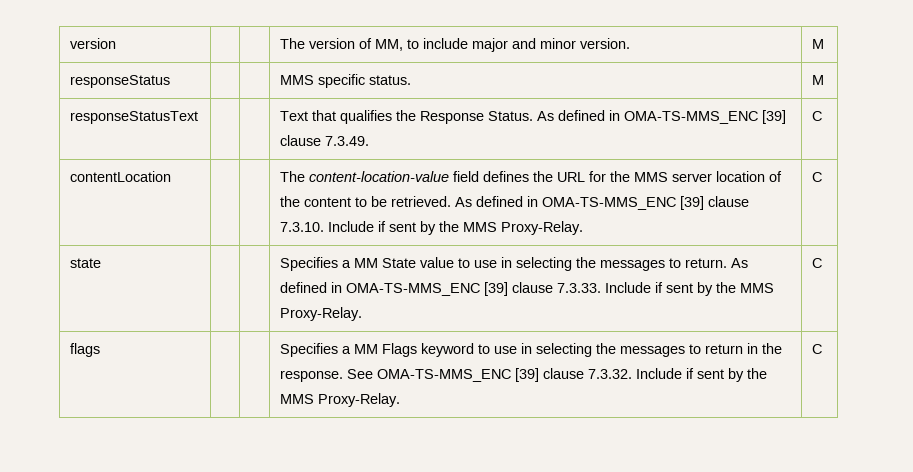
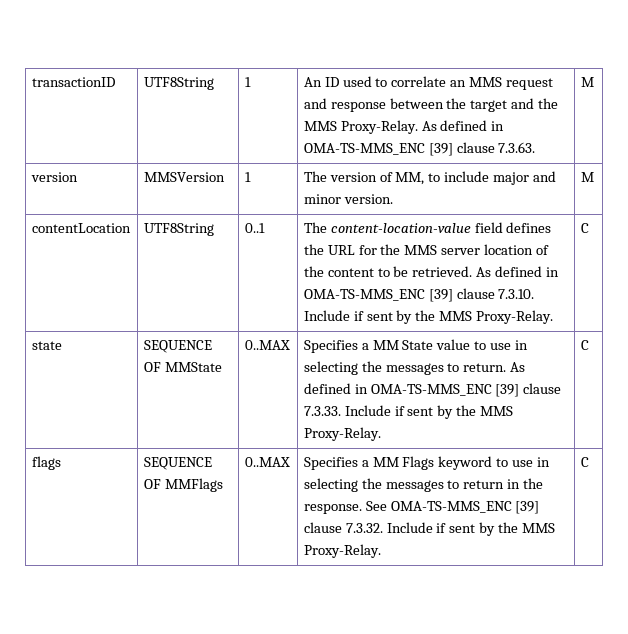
(70, 43) none -> [31,77,115,87] [143,77,214,90] [244,77,251,87] [303,76,554,90] [303,98,559,112] [303,120,505,134] [303,142,536,156] [580,77,594,87] transactionID | UTF8String | 1 | An ID used to correlate an MMS request and response between the target and the MMS Proxy-Relay. As defined in OMA-TS-MMS_ENC [39] clause 7.3.63. | M //
(117, 43) | -> [143,172,225,182] [244,172,251,182] MMSVersion | 1
[70,75,171,88] [280,74,412,88] [812,75,825,85] [70,111,199,124] [280,110,787,124] [280,135,370,146] [812,111,823,121] // responseStatus | | | MMS specific status. | M // responseStatusText | | | Text that qualifies the Response Status. As defined in OMA-TS-MMS_ENC [39] clause 7.3.49. | C -> (594, 177) none
(172, 176) | -> [143,223,214,236] [244,223,265,233] UTF8String | 0..1
(102, 263) | -> [143,340,212,353] [143,362,222,372] [244,340,290,350] SEQUENCE OF MMState | 0..MAX
(101, 350) | -> [143,457,212,470] [143,478,223,492] [244,457,290,467] SEQUENCE OF MMFlags | 0..MAX

